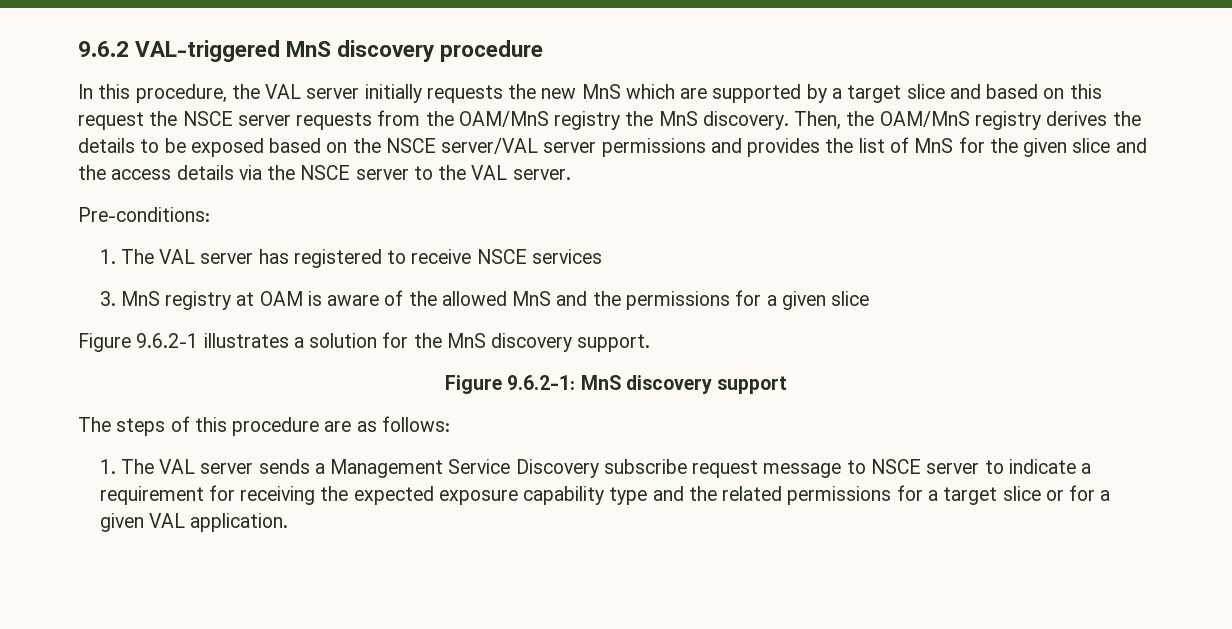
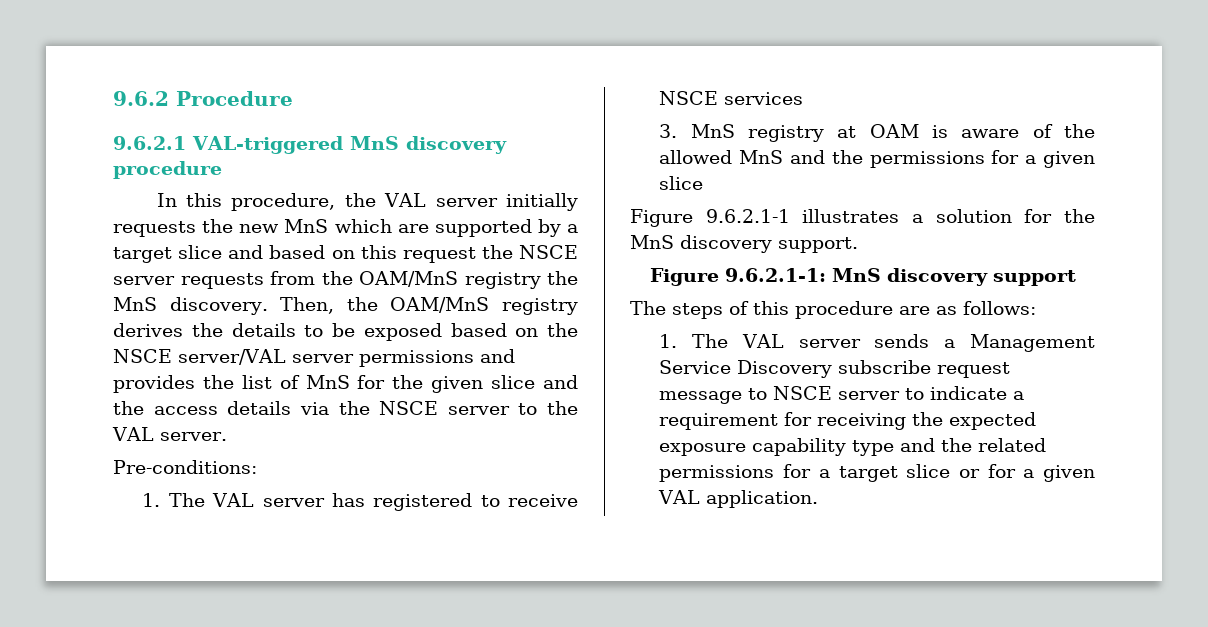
(129, 49) none -> [176,91,293,106] [113,136,186,150] Procedure // 9.6.2.1
[136,333,199,348] 9.6.2-1 -> [705,209,790,223] 9.6.2.1-1
[507,375,576,390] 9.6.2-1: -> [724,268,826,282] 9.6.2.1-1:

